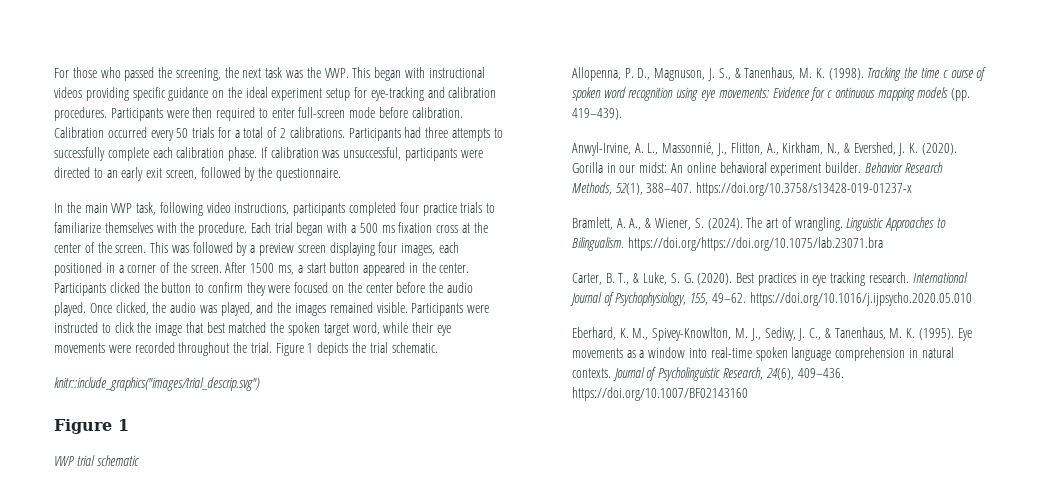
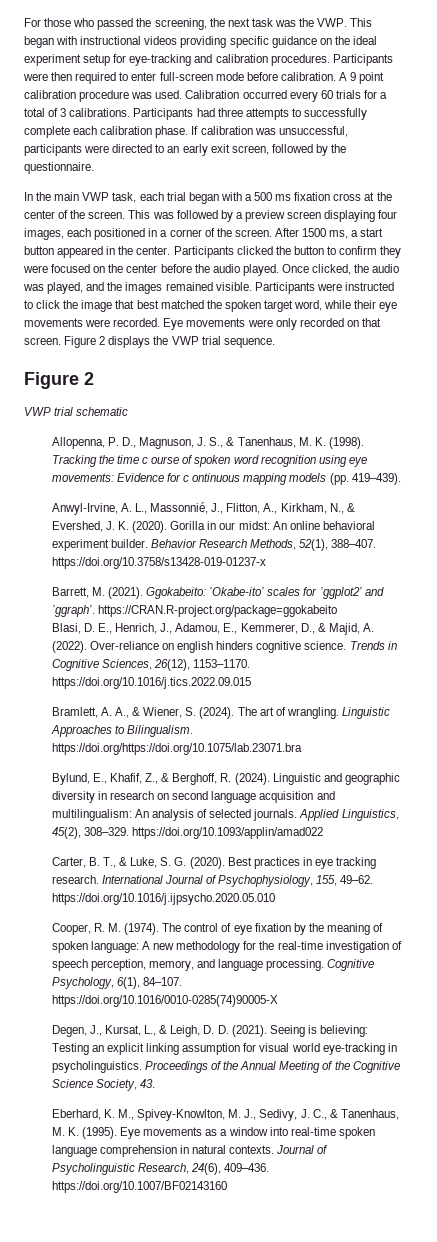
(463, 112) none -> [338,72,385,84] [24,90,183,102] A 9 point calibration procedure was used.
[176,128,189,138] 50 -> [320,90,333,99] 60
[280,128,287,138] 2 -> [60,108,67,117] 3
[159,202,496,216] [54,222,271,236] following video instructions, participants completed four practice trials to familiarize themselves with the procedure. Each -> [139,192,164,201] each
[134,342,438,356] [54,377,260,391] [54,419,129,434] recorded throughout the trial. Figure 1 depicts the trial schematic. // knitr::include_graphics("images/trial_descrip.svg") // Figure 1 -> [113,318,381,330] [24,336,275,348] [24,372,94,389] recorded. Eye movements were only recorded on that screen. Figure 2 displays the VWP trial sequence. // Figure 2
(913, 189) none -> [51,587,384,599] [51,605,337,617] [51,623,375,635] [51,641,397,653] [51,659,251,671] [51,677,251,689] // Barrett, M. (2021). Ggokabeito: ’Okabe-ito’ scales for ’ggplot2’ and ’ggraph’. https://CRAN.R-project.org/package=ggokabeito // Blasi, D. E., Henrich, J., Adamou, E., Kemmerer, D., & Majid, A. (2022). Over-reliance on english hinders cognitive science. Trends in Cognitive Sciences, 26(12), 1153–1170. https://doi.org/10.1016/j.tics.2022.09.015
(883, 244) none -> [51,773,400,785] [51,791,335,803] [51,809,399,821] [51,827,324,839] // Bylund, E., Khafif, Z., & Berghoff, R. (2024). Linguistic and geographic diversity in research on second language acquisition and multilingualism: An analysis of selected journals. Applied Linguistics, 45(2), 308–329. https://doi.org/10.1093/applin/amad022
(972, 299) none -> [51,923,384,935] [51,941,402,953] [51,959,375,971] [51,977,183,989] [51,995,278,1007] [51,1025,369,1037] [51,1043,397,1055] [51,1061,400,1073] [51,1079,156,1091] // Cooper, R. M. (1974). The control of eye fixation by the meaning of spoken language: A new methodology for the real-time investigation of speech perception, memory, and language processing. Cognitive Psychology, 6(1), 84–107. https://doi.org/10.1016/0010-0285(74)90005-X // Degen, J., Kursat, L., & Leigh, D. D. (2021). Seeing is believing: Testing an explicit linking assumption for visual world eye-tracking in psycholinguistics. Proceedings of the Annual Meeting of the Cognitive Science Society, 43.

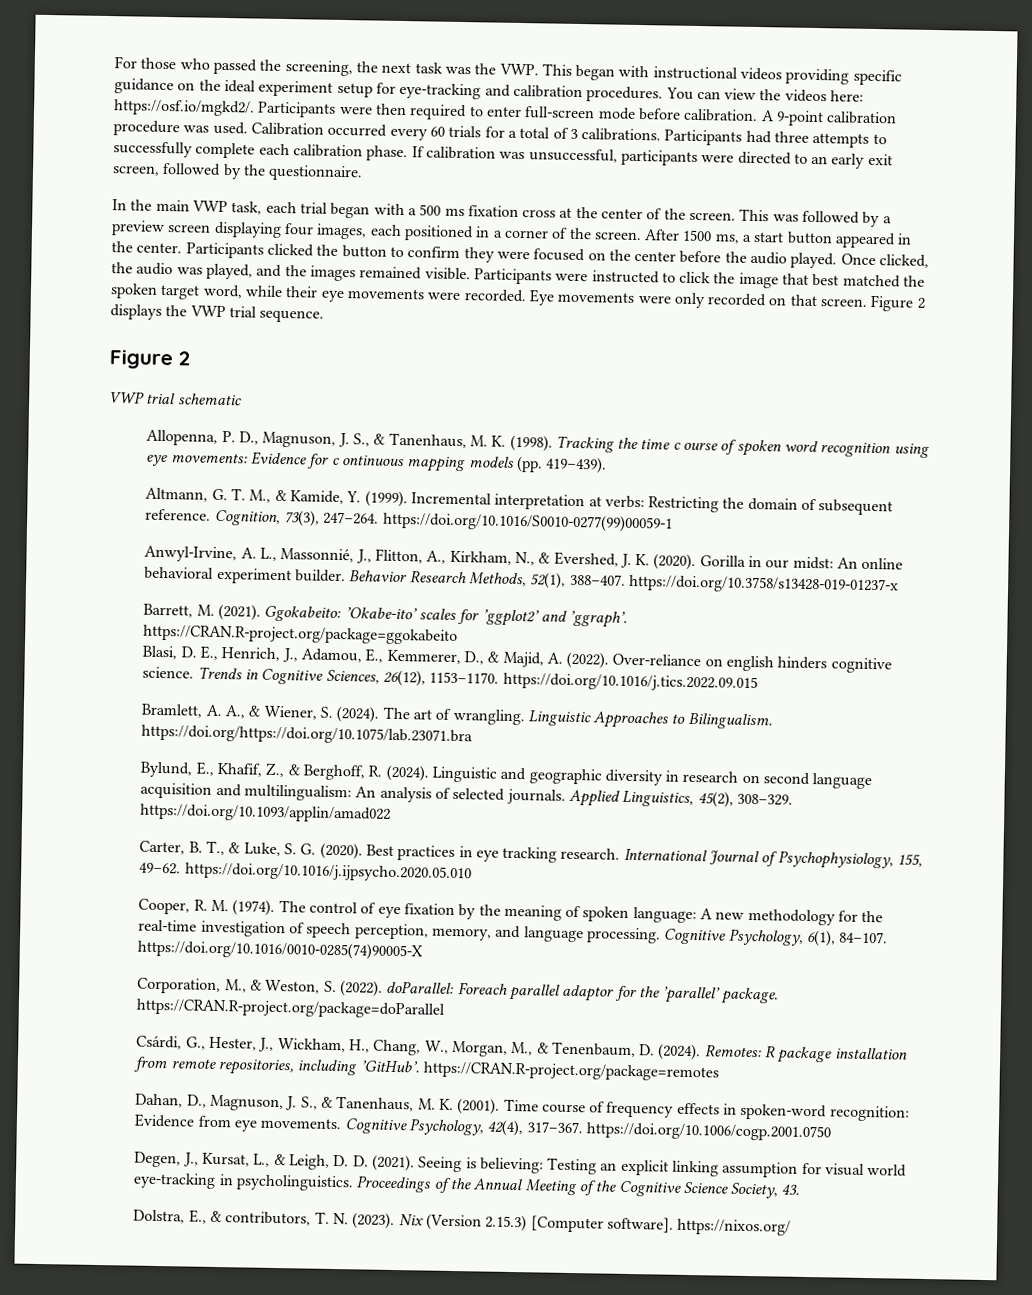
(330, 60) none -> [665,87,865,103] [113,99,255,117] You can view the videos here: https://osf.io/mgkd2/.
[350,72,385,84] 9 point -> [775,110,824,127] 9-point
(401, 479) none -> [145,487,894,516] [145,508,673,533] // Altmann, G. T. M., & Kamide, Y. (1999). Incremental interpretation at verbs: Restricting the domain of subsequent reference. Cognition, 73(3), 247–264. https://doi.org/10.1016/S0010-0277(99)00059-1
(278, 1001) none -> [137,977,780,1005] [136,998,446,1019] [136,1035,908,1064] [133,1056,719,1082] [135,1093,910,1122] [134,1113,831,1142] // Corporation, M., & Weston, S. (2022). doParallel: Foreach parallel adaptor for the ’parallel’ package. https://CRAN.R-project.org/package=doParallel // Csárdi, G., Hester, J., Wickham, H., Chang, W., Morgan, M., & Tenenbaum, D. (2024). Remotes: R package installation from remote repositories, including ’GitHub’. https://CRAN.R-project.org/package=remotes // Dahan, D., Magnuson, J. S., & Tanenhaus, M. K. (2001). Time course of frequency effects in spoken-word recognition: Evidence from eye movements. Cognitive Psychology, 42(4), 317–367. https://doi.org/10.1006/cogp.2001.0750
[51,1109,399,1121] [51,1127,375,1139] [51,1145,329,1157] [51,1163,270,1175] [51,1181,227,1193] Eberhard, K. M., Spivey-Knowlton, M. J., Sedivy, J. C., & Tanenhaus, M. K. (1995). Eye movements as a window into real-time spoken language comprehension in natural contexts. Journal of Psycholinguistic Research, 24(6), 409–436. https://doi.org/10.1007/BF02143160 -> [133,1209,792,1236] Dolstra, E., & contributors, T. N. (2023). Nix (Version 2.15.3) [Computer software]. https://nixos.org/

